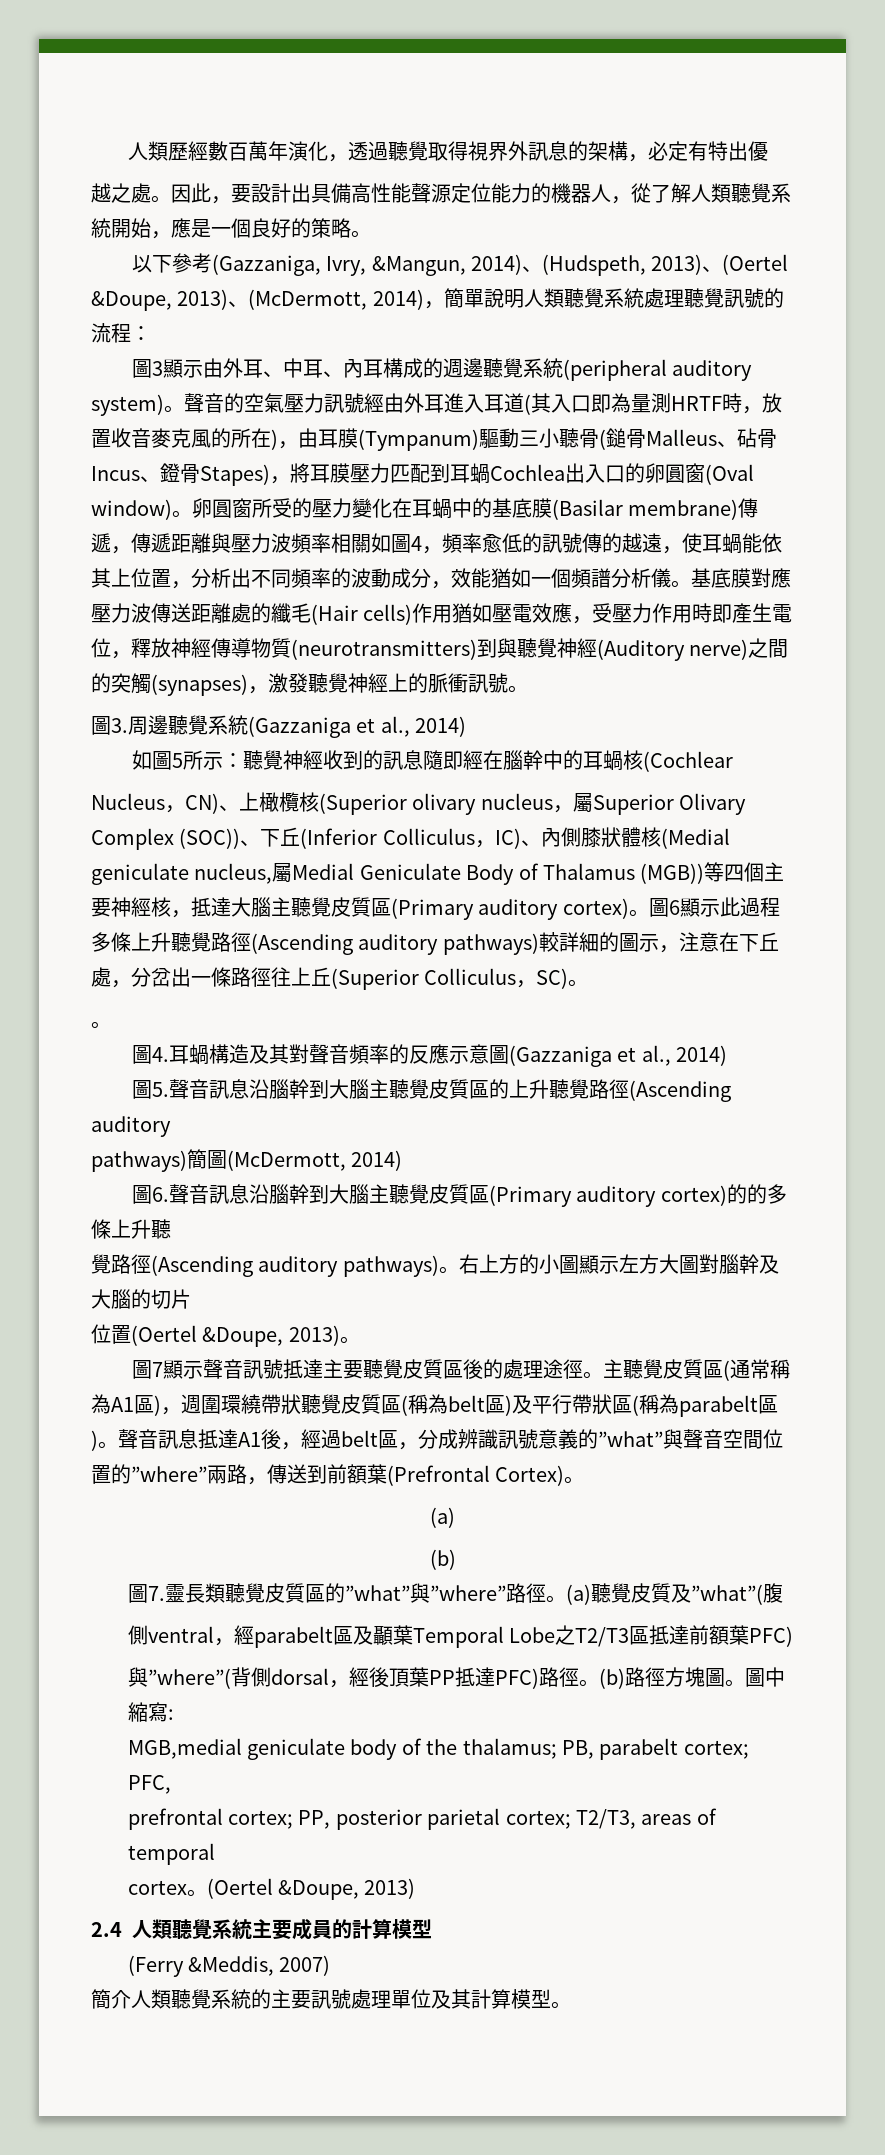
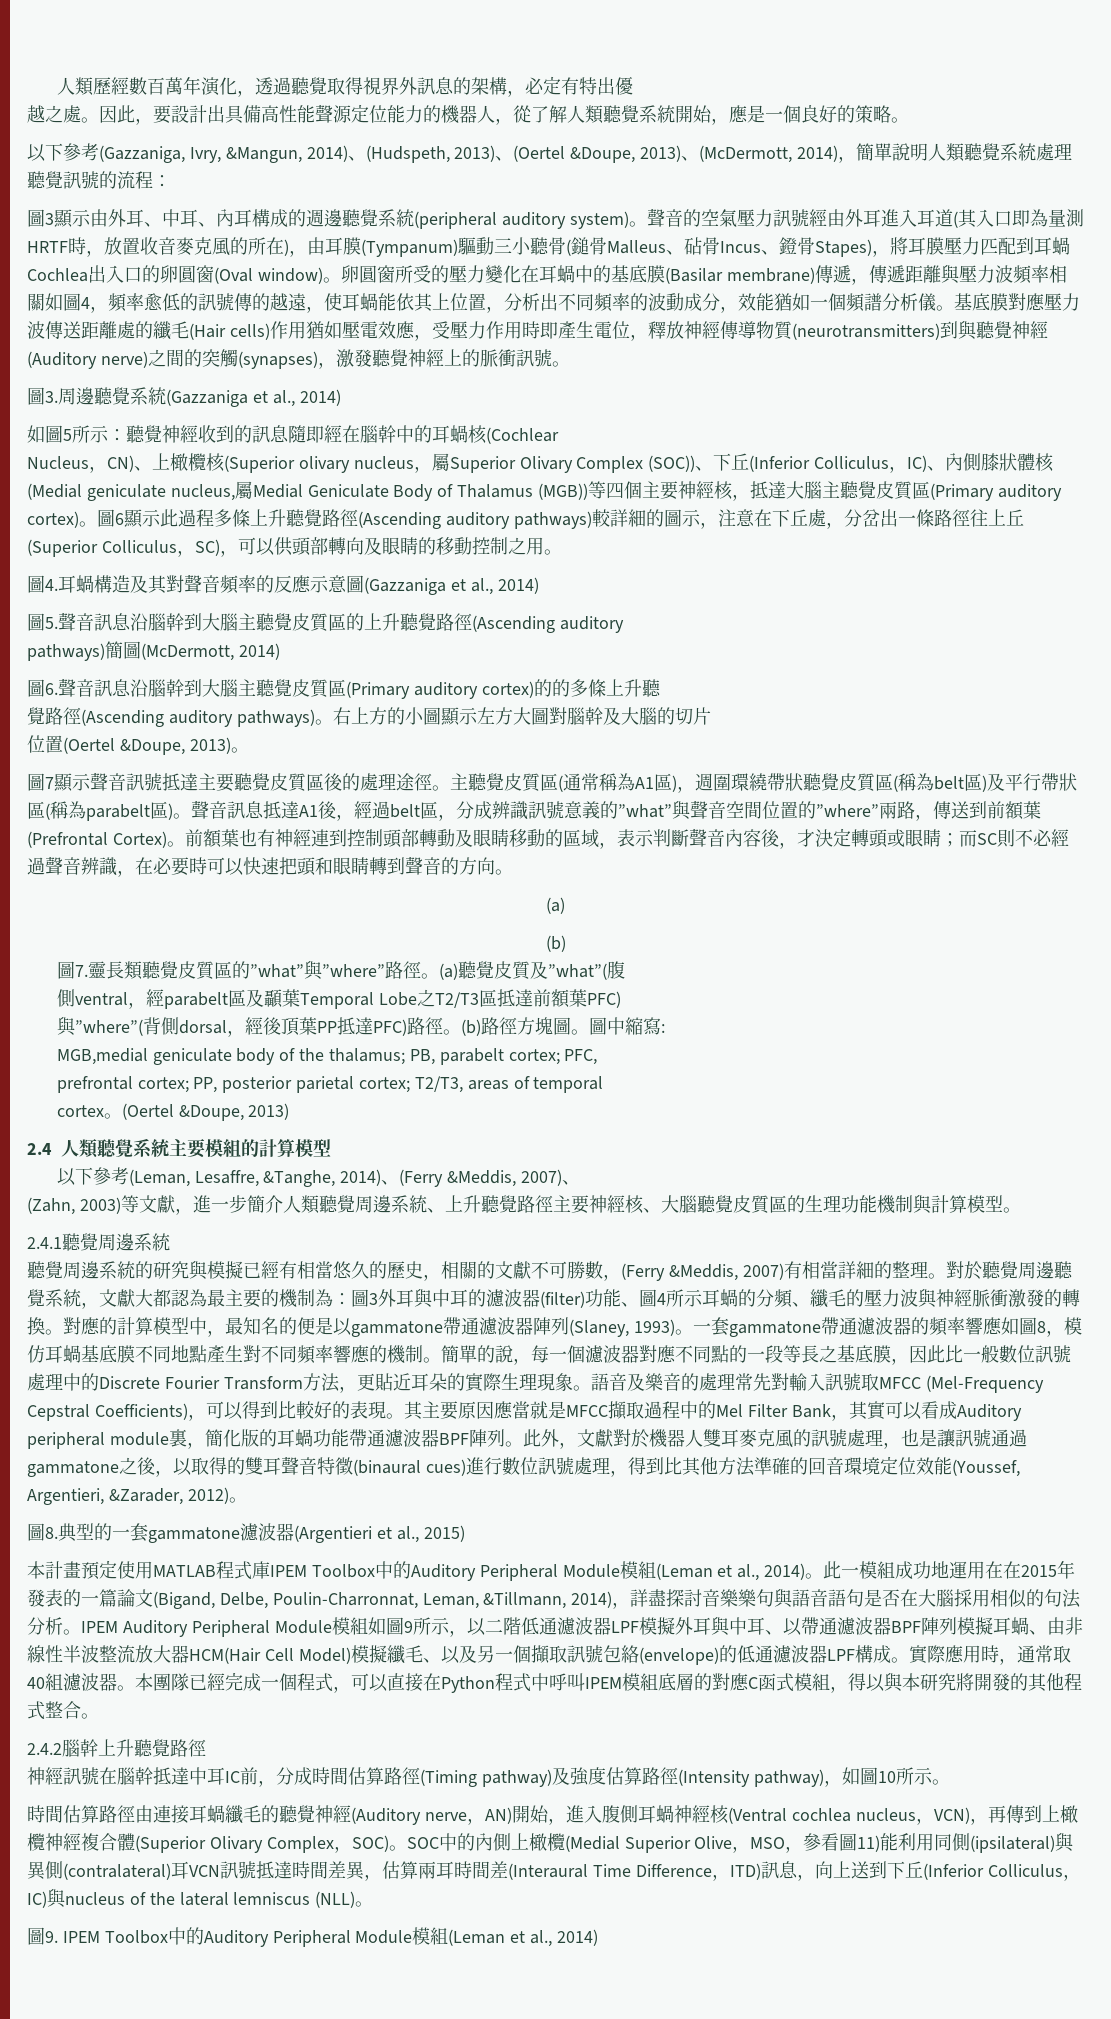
[568,979,589,987] 。 // -> [219,537,544,557] ，可以供頭部轉向及眼睛的移動控制之用
(585, 1480) none -> [184,828,1069,849] [27,856,513,877] 前額葉也有神經連到控制頭部轉動及眼睛移動的區域，表示判斷聲音內容後，才決定轉頭或眼睛；而SC則不必經過聲音辨識，在必要時可以快速把頭和眼睛轉到聲音的方向。
[292,1918,332,1940] 成員 -> [205,1139,241,1157] 模組
[127,1955,331,1977] [91,1989,571,2009] (Ferry &Meddis, 2007) // 簡介人類聽覺系統的主要訊號處理單位及其計算模型。 -> [56,1167,581,1187] [27,1194,1021,1215] [27,1233,170,1251] [27,1260,1073,1281] [27,1288,1080,1309] [27,1317,1082,1337] [27,1345,1071,1365] [27,1373,1044,1393] [27,1401,1022,1421] [27,1429,1027,1449] [27,1456,1020,1477] [27,1487,247,1505] [27,1523,465,1543] [27,1560,1076,1581] [27,1588,1082,1609] [27,1616,1083,1637] [27,1645,1071,1665] [27,1672,1082,1693] [27,1701,99,1720] [27,1739,206,1757] [27,1767,950,1787] [27,1805,1078,1825] [27,1832,1075,1853] [27,1861,1081,1881] [27,1888,374,1908] [27,1927,599,1947] 以下參考(Leman, Lesaffre, &Tanghe, 2014)、(Ferry &Meddis, 2007)、 // (Zahn, 2003)等文獻，進一步簡介人類聽覺周邊系統、上升聽覺路徑主要神經核、大腦聽覺皮質區的生理功能機制與計算模型。 // 2.4.1聽覺周邊系統 // 聽覺周邊系統的研究與模擬已經有相當悠久的歷史，相關的文獻不可勝數，(Ferry &Meddis, 2007)有相當詳細的整理。對於聽覺周邊聽覺系統，文獻大都認為最主要的機制為：圖3外耳與中耳的濾波器(filter)功能、圖4所示耳蝸的分頻、纖毛的壓力波與神經脈衝激發的轉換。對應的計算模型中，最知名的便是以gammatone帶通濾波器陣列(Slaney, 1993)。一套gammatone帶通濾波器的頻率響應如圖8，模仿耳蝸基底膜不同地點產生對不同頻率響應的機制。簡單的說，每一個濾波器對應不同點的一段等長之基底膜，因此比一般數位訊號處理中的Discrete Fourier Transform方法，更貼近耳朵的實際生理現象。語音及樂音的處理常先對輸入訊號取MFCC (Mel-Frequency Cepstral Coefficients)，可以得到比較好的表現。其主要原因應當就是MFCC擷取過程中的Mel Filter Bank，其實可以看成Auditory peripheral module裏，簡化版的耳蝸功能帶通濾波器BPF陣列。此外，文獻對於機器人雙耳麥克風的訊號處理，也是讓訊號通過gammatone之後，以取得的雙耳聲音特徵(binaural cues)進行數位訊號處理，得到比其他方法準確的回音環境定位效能(Youssef, Argentieri, &Zarader, 2012)。 // 圖8.典型的一套gammatone濾波器(Argentieri et al., 2015) // 本計畫預定使用MATLAB程式庫IPEM Toolbox中的Auditory Peripheral Module模組(Leman et al., 2014)。此一模組成功地運用在在2015年發表的一篇論文(Bigand, Delbe, Poulin-Charronnat, Leman, &Tillmann, 2014)，詳盡探討音樂樂句與語音語句是否在大腦採用相似的句法分析。IPEM Auditory Peripheral Module模組如圖9所示，以二階低通濾波器LPF模擬外耳與中耳、以帶通濾波器BPF陣列模擬耳蝸、由非線性半波整流放大器HCM(Hair Cell Model)模擬纖毛、以及另一個擷取訊號包絡(envelope)的低通濾波器LPF構成。實際應用時，通常取40組濾波器。本團隊已經完成一個程式，可以直接在Python程式中呼叫IPEM模組底層的對應C函式模組，得以與本研究將開發的其他程式整合。 // 2.4.2腦幹上升聽覺路徑 // 神經訊號在腦幹抵達中耳IC前，分成時間估算路徑(Timing pathway)及強度估算路徑(Intensity pathway)，如圖10所示。 // 時間估算路徑由連接耳蝸纖毛的聽覺神經(Auditory nerve，AN)開始，進入腹側耳蝸神經核(Ventral cochlea nucleus，VCN)，再傳到上橄欖神經複合體(Superior Olivary Complex，SOC)。SOC中的內側上橄欖(Medial Superior Olive，MSO，參看圖11)能利用同側(ipsilateral)與異側(contralateral)耳VCN訊號抵達時間差異，估算兩耳時間差(Interaural Time Difference，ITD)訊息，向上送到下丘(Inferior Colliculus，IC)與nucleus of the lateral lemniscus (NLL)。 // 圖9. IPEM Toolbox中的Auditory Peripheral Module模組(Leman et al., 2014)

